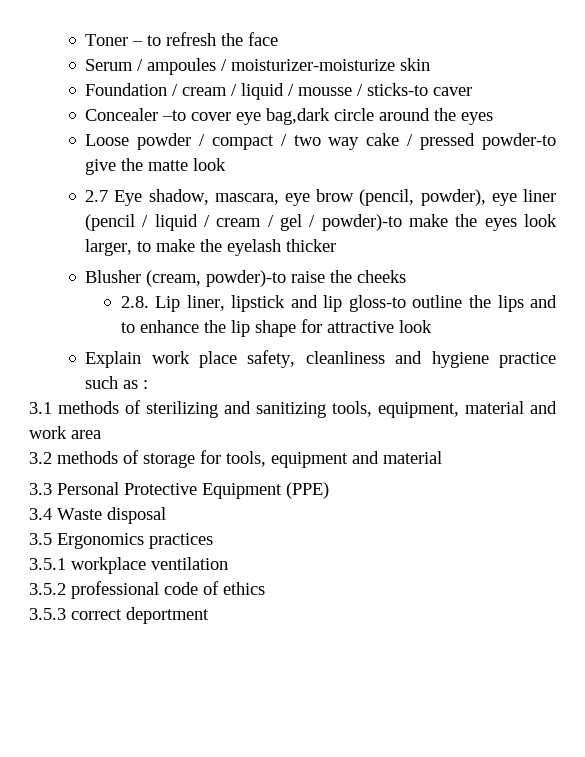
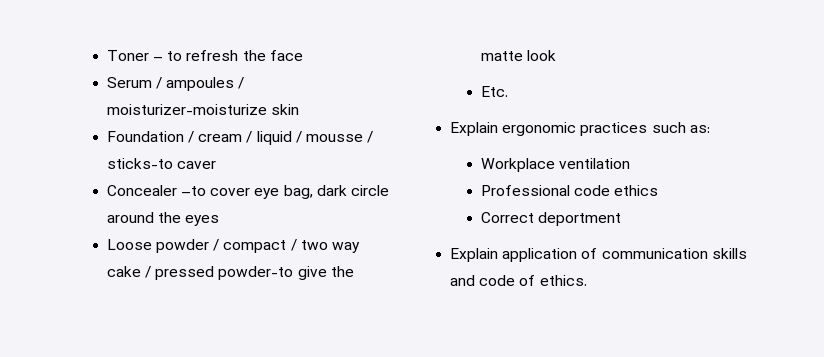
[266,108,331,125] bag,dark -> [283,185,347,199] bag, dark
[85,189,556,206] [85,214,557,231] [85,239,337,256] [85,270,407,287] [120,295,557,312] [120,319,432,337] [85,350,556,368] [85,376,149,389] [29,400,557,418] [29,426,101,439] [29,450,442,468] [29,482,329,499] [29,507,166,524] [29,533,213,549] [29,557,228,574] [29,581,265,599] [29,607,209,624] 2.7 Eye shadow, mascara, eye brow (pencil, powder), eye liner (pencil / liquid / cream / gel / powder)-to make the eyes look larger, to make the eyelash thicker // Blusher (cream, powder)-to raise the cheeks // 2.8. Lip liner, lipstick and lip gloss-to outline the lips and to enhance the lip shape for attractive look // Explain work place safety, cleanliness and hygiene practice such as : // 3.1 methods of sterilizing and sanitizing tools, equipment, material and work area // 3.2 methods of storage for tools, equipment and material // 3.3 Personal Protective Equipment (PPE) // 3.4 Waste disposal // 3.5 Ergonomics practices // 3.5.1 workplace ventilation // 3.5.2 professional code of ethics // 3.5.3 correct deportment -> [480,86,508,97] [450,122,710,136] [480,158,630,172] [480,185,659,196] [480,212,621,226] [450,248,747,262] [450,275,587,286] Etc. // Explain ergonomic practices such as: // Workplace ventilation // Professional code ethics // Correct deportment // Explain application of communication skills and code of ethics.

